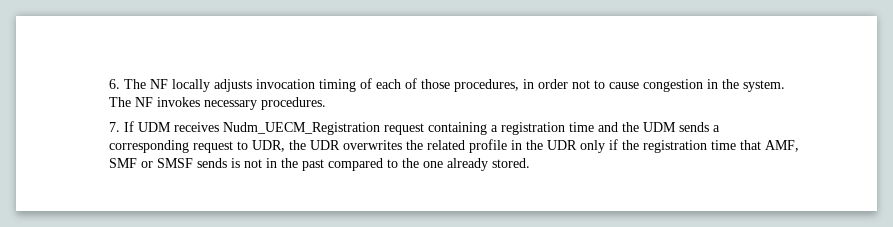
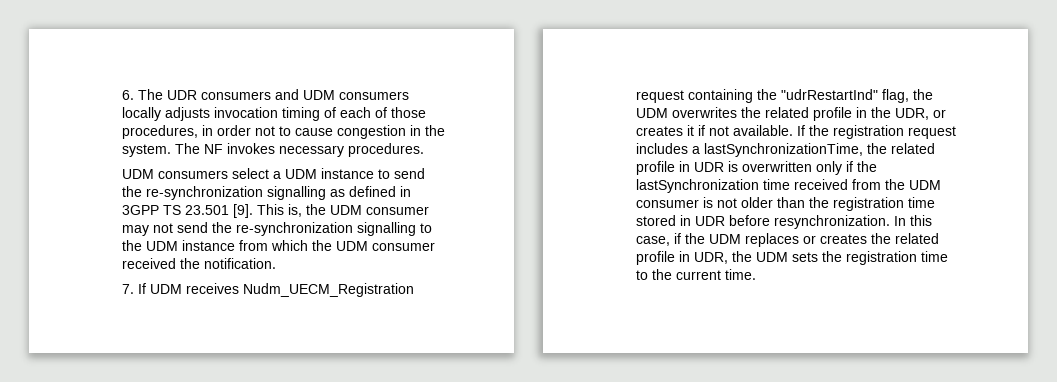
[149,79,168,89] NF -> [166,89,409,100] UDR consumers and UDM consumers
(326, 103) none -> [121,168,425,179] [121,186,411,200] [121,204,429,218] [121,222,432,236] [121,240,435,251] [121,258,276,269] // UDM consumers select a UDM instance to send the re-synchronization signalling as defined in 3GPP TS 23.501 [9]. This is, the UDM consumer may not send the re-synchronization signalling to the UDM instance from which the UDM consumer received the notification.
[490,122,720,135] [108,140,340,153] a registration time and the UDM sends a corresponding request to UDR, the UDR -> [756,89,933,103] [635,108,668,118] the "udrRestartInd" flag, the UDM
[546,139,799,153] [108,158,530,171] UDR only if the registration time that AMF, SMF or SMSF sends is not in the past compared to the one already stored. -> [894,108,946,120] [635,125,956,139] [635,143,935,157] [635,161,877,175] [635,179,941,193] [635,197,935,211] [635,215,932,229] [635,233,939,247] [635,251,948,265] [635,269,756,280] UDR, or creates it if not available. If the registration request includes a lastSynchronizationTime, the related profile in UDR is overwritten only if the lastSynchronization time received from the UDM consumer is not older than the registration time stored in UDR before resynchronization. In this case, if the UDM replaces or creates the related profile in UDR, the UDM sets the registration time to the current time.

